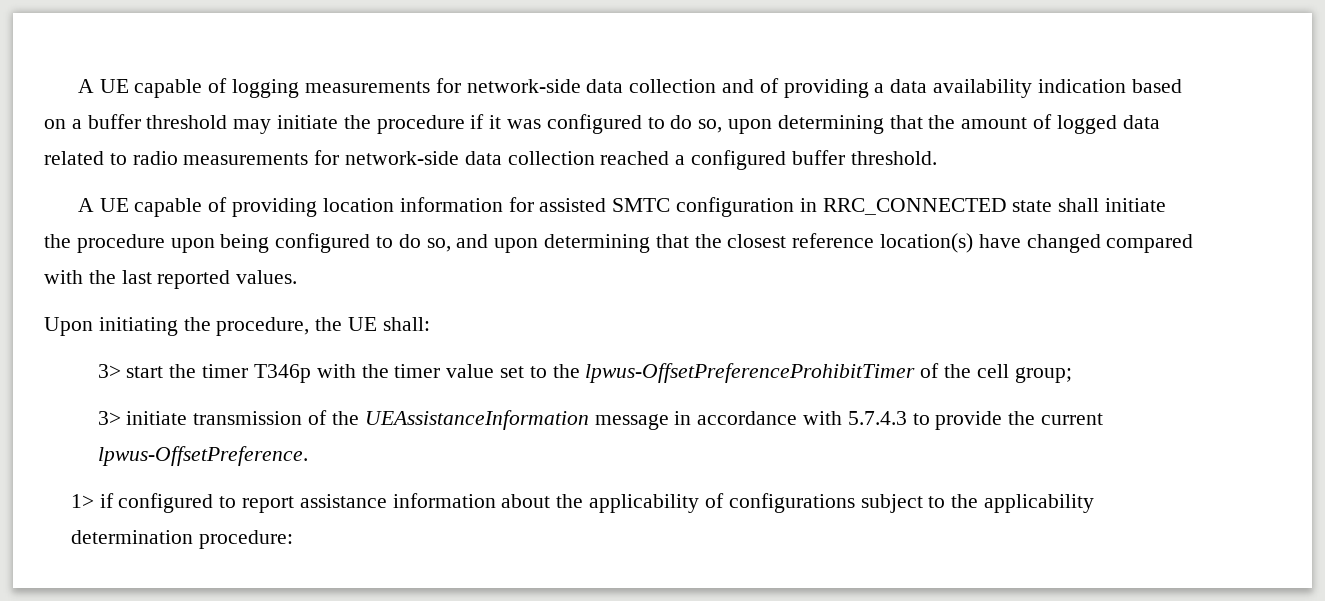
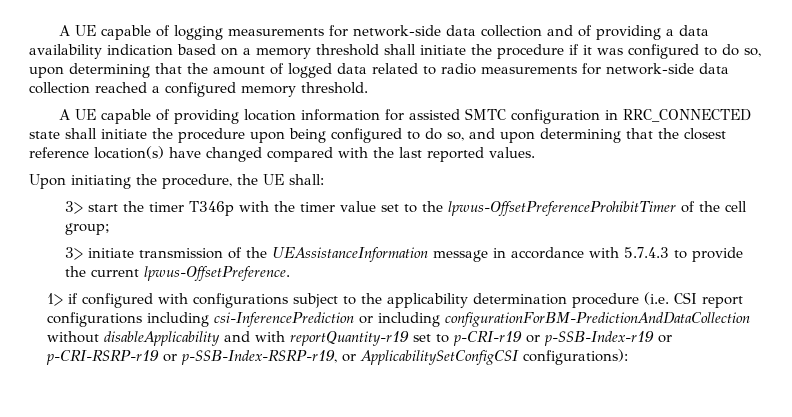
[87,114,272,134] buffer threshold may -> [256,44,416,59] memory threshold shall
[791,150,845,165] buffer -> [241,86,296,97] memory
[219,493,724,513] to report assistance information about the applicability of -> [157,293,188,304] with
[198,530,293,549] procedure: -> [571,292,743,308] [46,312,750,327] [46,331,672,346] [45,349,628,365] procedure (i.e. CSI report configurations including csi-InferencePrediction or including configurationForBM-PredictionAndDataCollection without disableApplicability and with reportQuantity-r19 set to p-CRI-r19 or p-SSB-Index-r19 or p-CRI-RSRP-r19 or p-SSB-Index-RSRP-r19, or ApplicabilitySetConfigCSI configurations):

